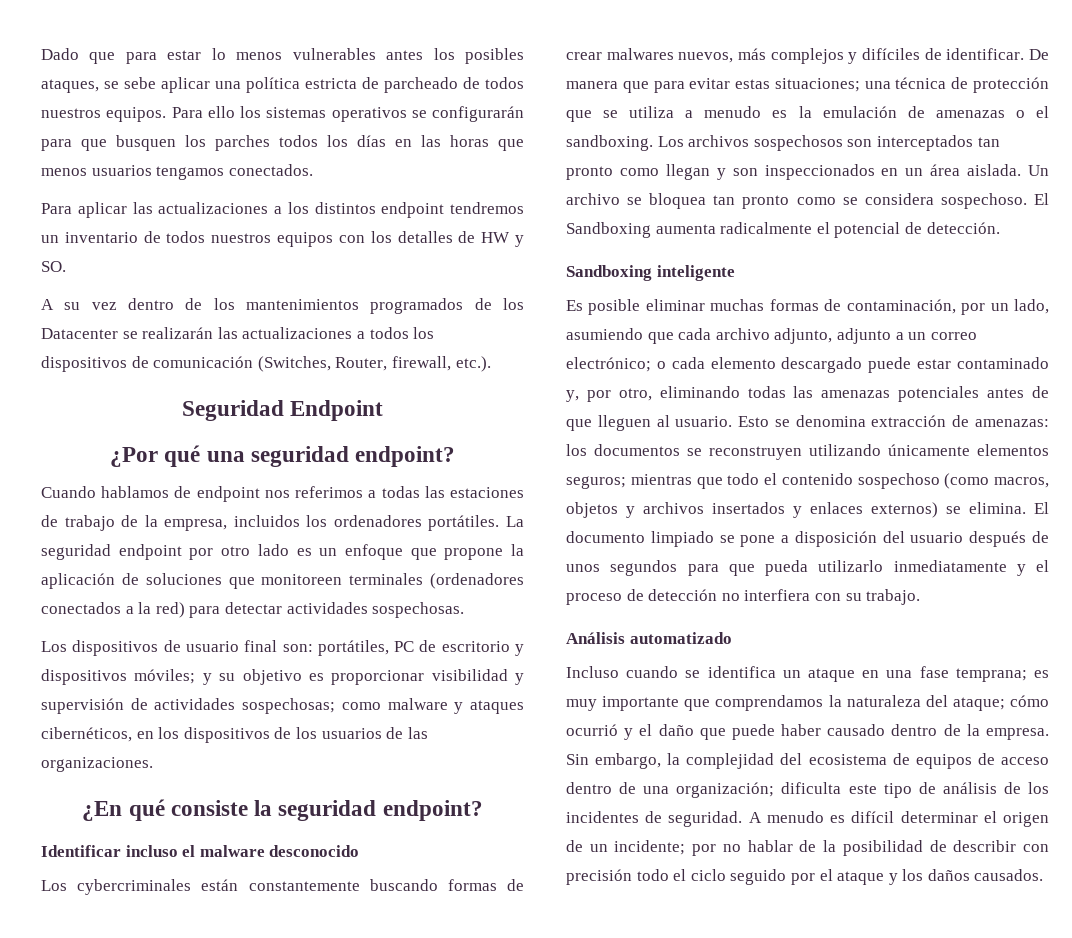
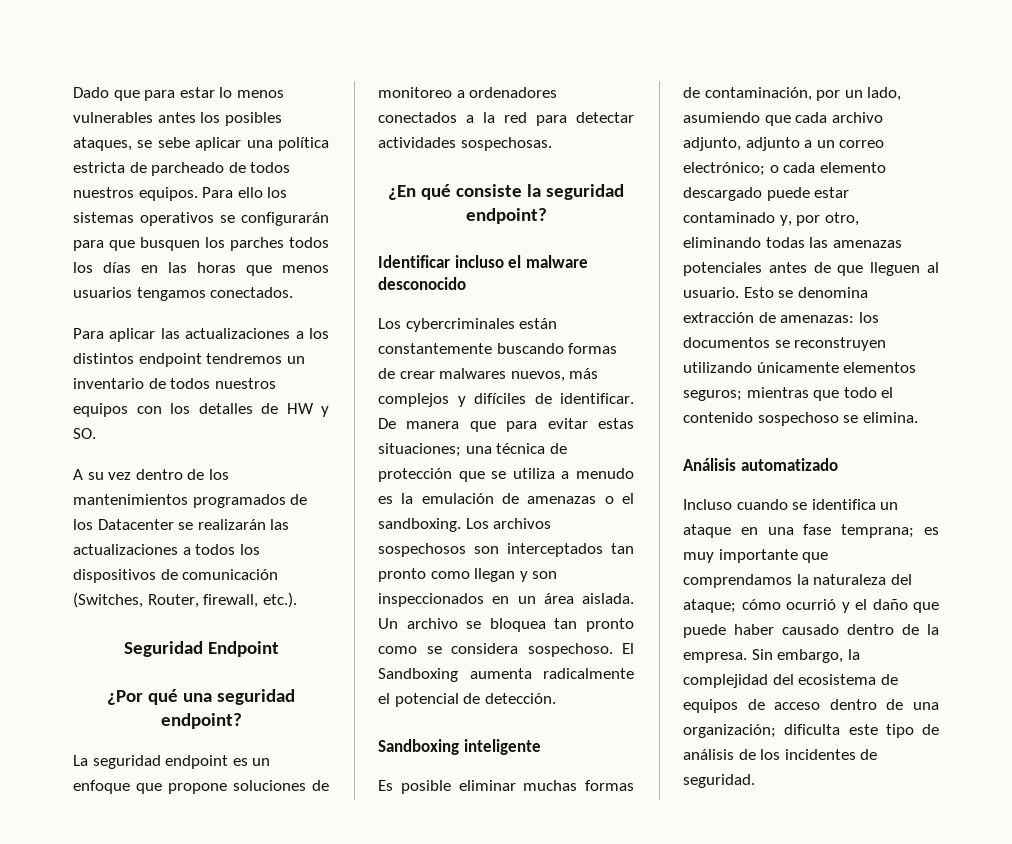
[41,486,524,502] [41,515,524,531] [41,544,289,560] Cuando hablamos de endpoint nos referimos a todas las estaciones de trabajo de la empresa, incluidos los ordenadores portátiles. La seguridad endpoint por otro lado -> [73,755,229,769] La seguridad endpoint
[510,544,524,556] [41,573,524,589] la aplicación de soluciones que monitoreen terminales (ordenadores -> [233,780,329,791] [378,87,558,98] soluciones de monitoreo a ordenadores
[155,602,185,618] red) -> [504,112,527,123] red
[41,640,524,656] [41,669,524,685] [41,698,524,714] [41,727,428,743] [41,757,153,772] // Los dispositivos de usuario final son: portátiles, PC de escritorio y dispositivos móviles; y su objetivo es proporcionar visibilidad y supervisión de actividades sospechosas; como malware y ataques cibernéticos, en los dispositivos de los usuarios de las organizaciones. -> (552, 144) none
[944,473,1049,489] [566,502,1049,518] [566,531,1049,547] [566,560,1049,576] [566,589,921,605] (como macros, objetos y archivos insertados y enlaces externos) se elimina. El documento limpiado se pone a disposición del usuario después de unos segundos para que pueda utilizarlo inmediatamente y el proceso de detección no interfiera con su trabajo. -> [843,412,918,423] se elimina.
[748,811,1049,827] [566,840,1049,856] [566,869,1044,885] A menudo es difícil determinar el origen de un incidente; por no hablar de la posibilidad de describir con precisión todo el ciclo seguido por el ataque y los daños causados. -> (755, 781) none

